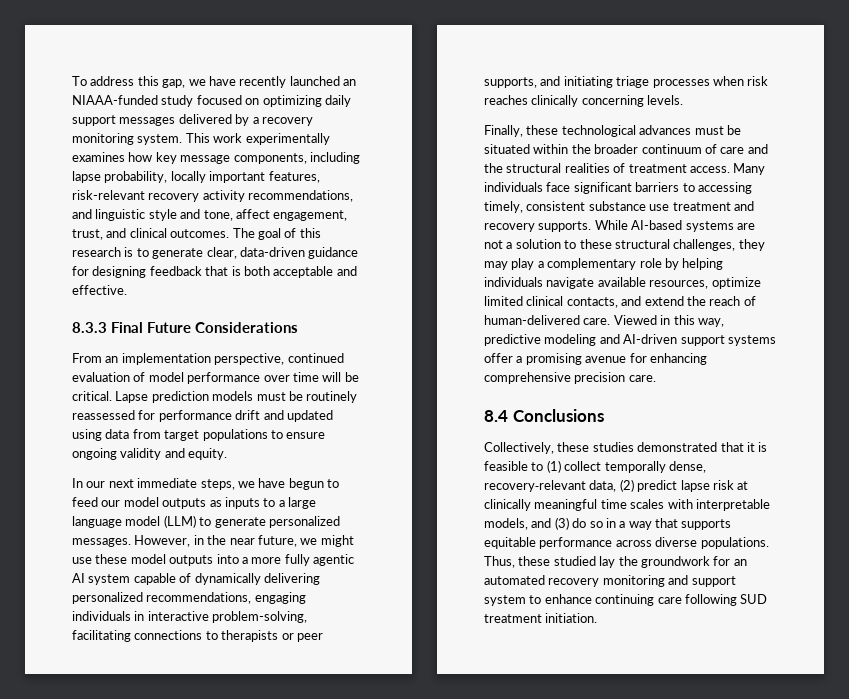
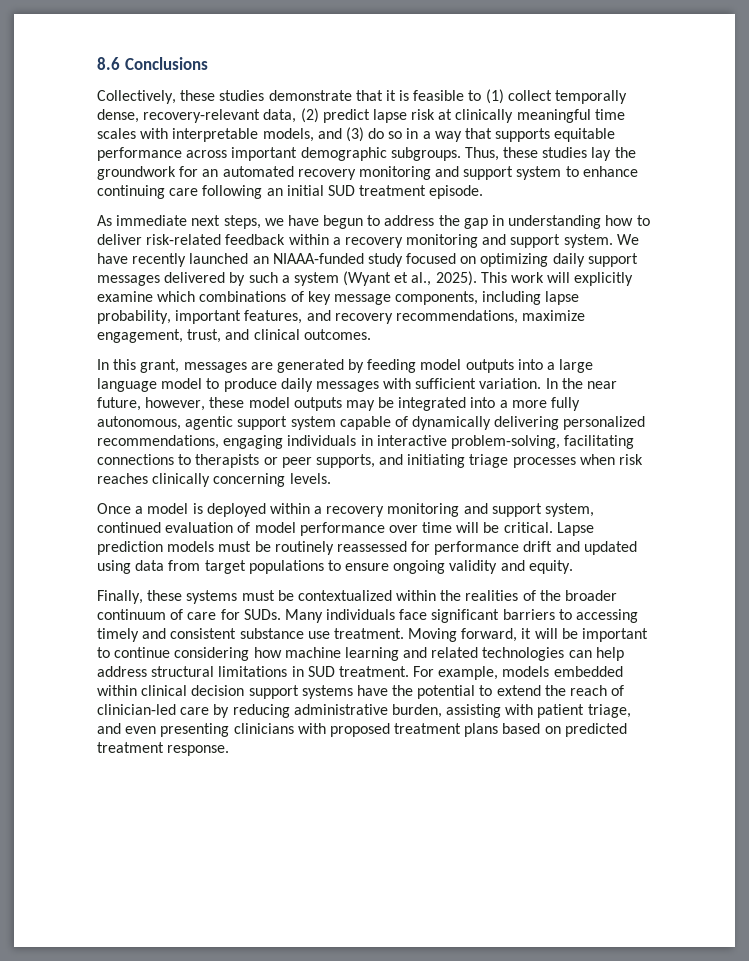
[72,76,356,88] [72,95,351,107] [72,114,313,126] [72,133,330,145] [72,152,360,164] [72,171,320,183] [72,190,354,202] [72,209,348,221] [72,228,321,240] [72,247,359,259] [72,266,357,278] [72,285,127,295] [72,322,298,333] [72,353,344,365] [72,372,359,384] [72,391,358,403] [72,410,333,422] [72,429,326,441] [72,448,228,460] [72,478,339,490] [72,497,316,509] [72,515,340,528] [72,535,354,547] [72,554,354,566] [72,573,320,585] [72,592,306,604] [72,611,308,623] [72,630,323,642] [484,76,769,88] [484,95,684,107] [484,125,741,137] [484,144,768,154] [484,163,766,175] [484,182,752,194] [484,201,754,213] [484,220,755,232] [484,239,765,251] [484,258,724,270] [484,277,761,289] [484,296,756,308] [484,315,724,327] [484,334,776,346] [484,353,707,365] [484,372,656,384] [484,410,508,422] To address this gap, we have recently launched an NIAAA-funded study focused on optimizing daily support messages delivered by a recovery monitoring system. This work experimentally examines how key message components, including lapse probability, locally important features, risk-relevant recovery activity recommendations, and linguistic style and tone, affect engagement, trust, and clinical outcomes. The goal of this research is to generate clear, data-driven guidance for designing feedback that is both acceptable and effective. // 8.3.3 Final Future Considerations // From an implementation perspective, continued evaluation of model performance over time will be critical. Lapse prediction models must be routinely reassessed for performance drift and updated using data from target populations to ensure ongoing validity and equity. // In our next immediate steps, we have begun to feed our model outputs as inputs to a large language model (LLM) to generate personalized messages. However, in the near future, we might use these model outputs into a more fully agentic AI system capable of dynamically delivering personalized recommendations, engaging individuals in interactive problem-solving, facilitating connections to therapists or peer supports, and initiating triage processes when risk reaches clinically concerning levels. // Finally, these technological advances must be situated within the broader continuum of care and the structural realities of treatment access. Many individuals face significant barriers to accessing timely, consistent substance use treatment and recovery supports. While AI-based systems are not a solution to these structural challenges, they may play a complementary role by helping individuals navigate available resources, optimize limited clinical contacts, and extend the reach of human-delivered care. Viewed in this way, predictive modeling and AI-driven support systems offer a promising avenue for enhancing comprehensive precision care. // 8.4 -> [97,57,120,70] 8.6
[637,442,718,452] demonstrated -> [268,90,352,101] demonstrate
[655,537,769,549] diverse populations. -> [231,147,461,161] important demographic subgroups.
[553,556,596,566] studied -> [542,147,588,158] studies
[740,594,768,604] [484,613,598,623] SUD treatment initiation. -> [266,185,484,199] [97,215,650,229] [97,234,639,248] [97,253,638,267] [97,271,634,286] [97,291,580,305] [97,310,586,324] [97,329,371,343] [97,359,594,373] [97,378,618,392] [97,397,581,411] [97,416,646,430] [97,435,635,449] [97,454,644,468] [97,473,331,487] [97,503,595,517] [97,522,594,536] [97,541,637,555] [97,560,573,574] [97,590,618,604] [97,609,639,623] [97,628,649,642] [97,647,624,661] [97,666,623,680] [97,685,625,699] [97,704,631,718] [97,723,627,737] [97,742,230,756] an initial SUD treatment episode. // As immediate next steps, we have begun to address the gap in understanding how to deliver risk‑related feedback within a recovery monitoring and support system. We have recently launched an NIAAA‑funded study focused on optimizing daily support messages delivered by such a system (Wyant et al., 2025). This work will explicitly examine which combinations of key message components, including lapse probability, important features, and recovery recommendations, maximize engagement, trust, and clinical outcomes. // In this grant, messages are generated by feeding model outputs into a large language model to produce daily messages with sufficient variation. In the near future, however, these model outputs may be integrated into a more fully autonomous, agentic support system capable of dynamically delivering personalized recommendations, engaging individuals in interactive problem‑solving, facilitating connections to therapists or peer supports, and initiating triage processes when risk reaches clinically concerning levels. // Once a model is deployed within a recovery monitoring and support system, continued evaluation of model performance over time will be critical. Lapse prediction models must be routinely reassessed for performance drift and updated using data from target populations to ensure ongoing validity and equity. // Finally, these systems must be contextualized within the realities of the broader continuum of care for SUDs. Many individuals face significant barriers to accessing timely and consistent substance use treatment. Moving forward, it will be important to continue considering how machine learning and related technologies can help address structural limitations in SUD treatment. For example, models embedded within clinical decision support systems have the potential to extend the reach of clinician‑led care by reducing administrative burden, assisting with patient triage, and even presenting clinicians with proposed treatment plans based on predicted treatment response.

